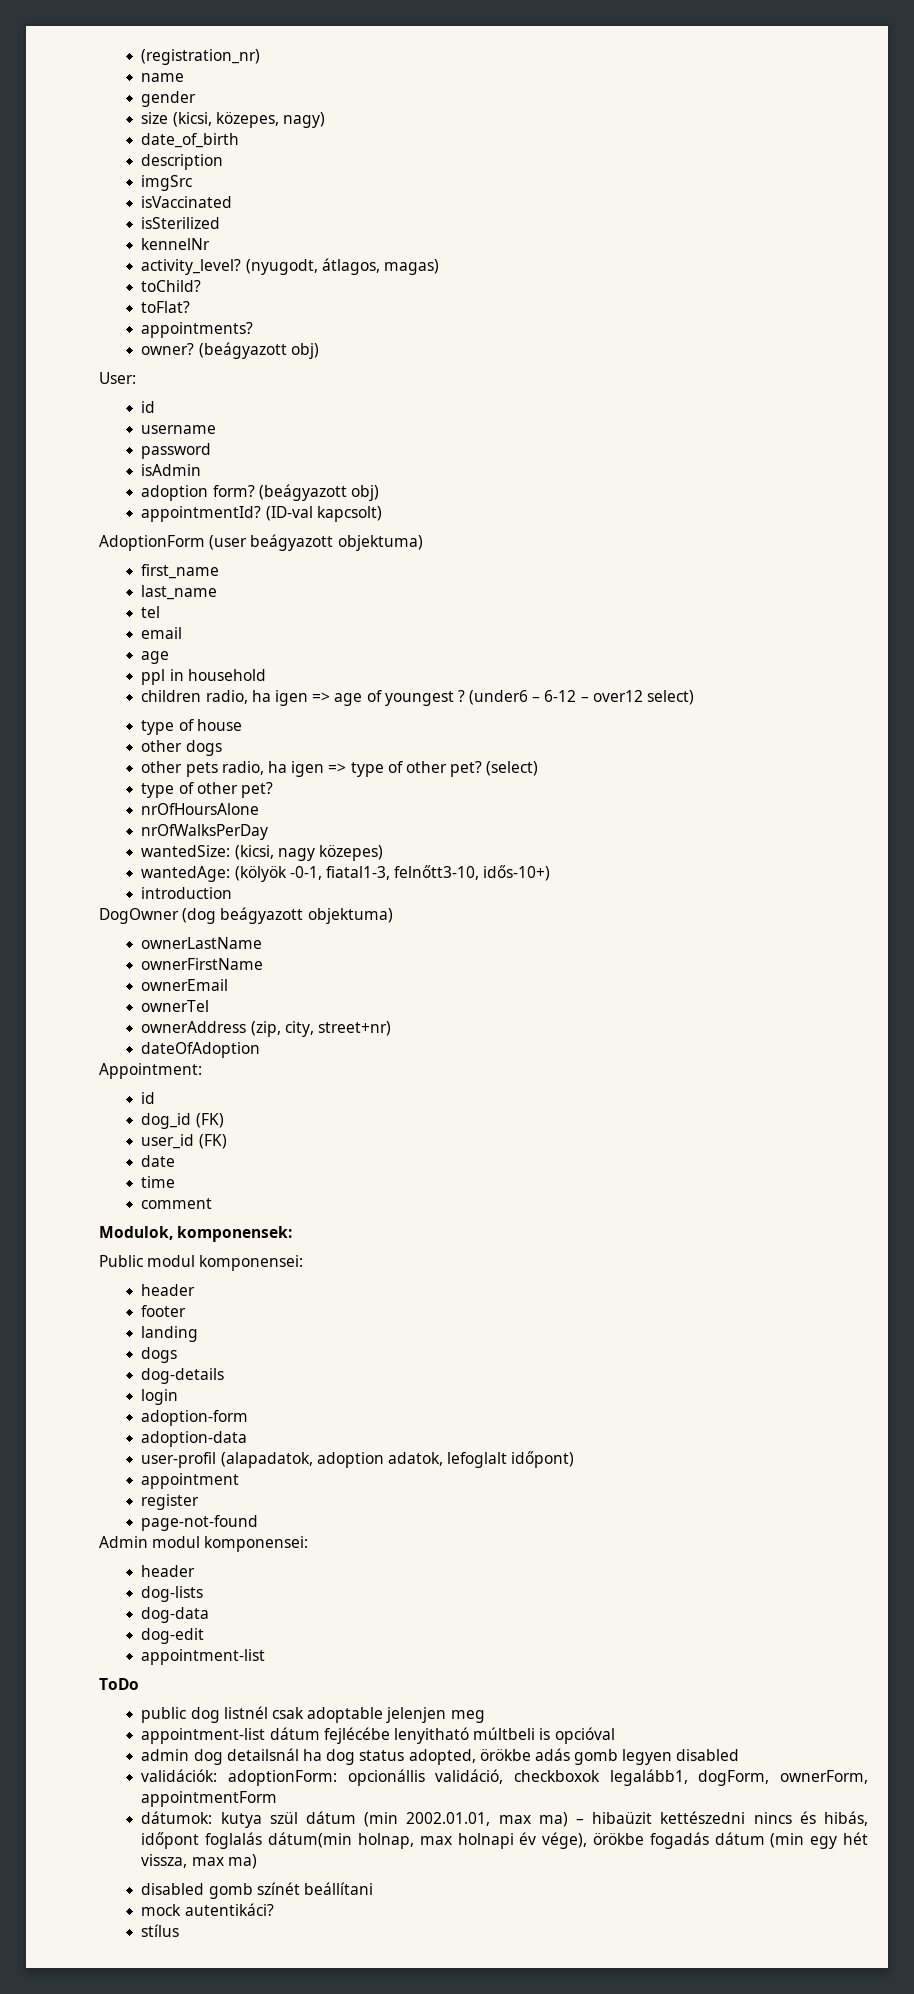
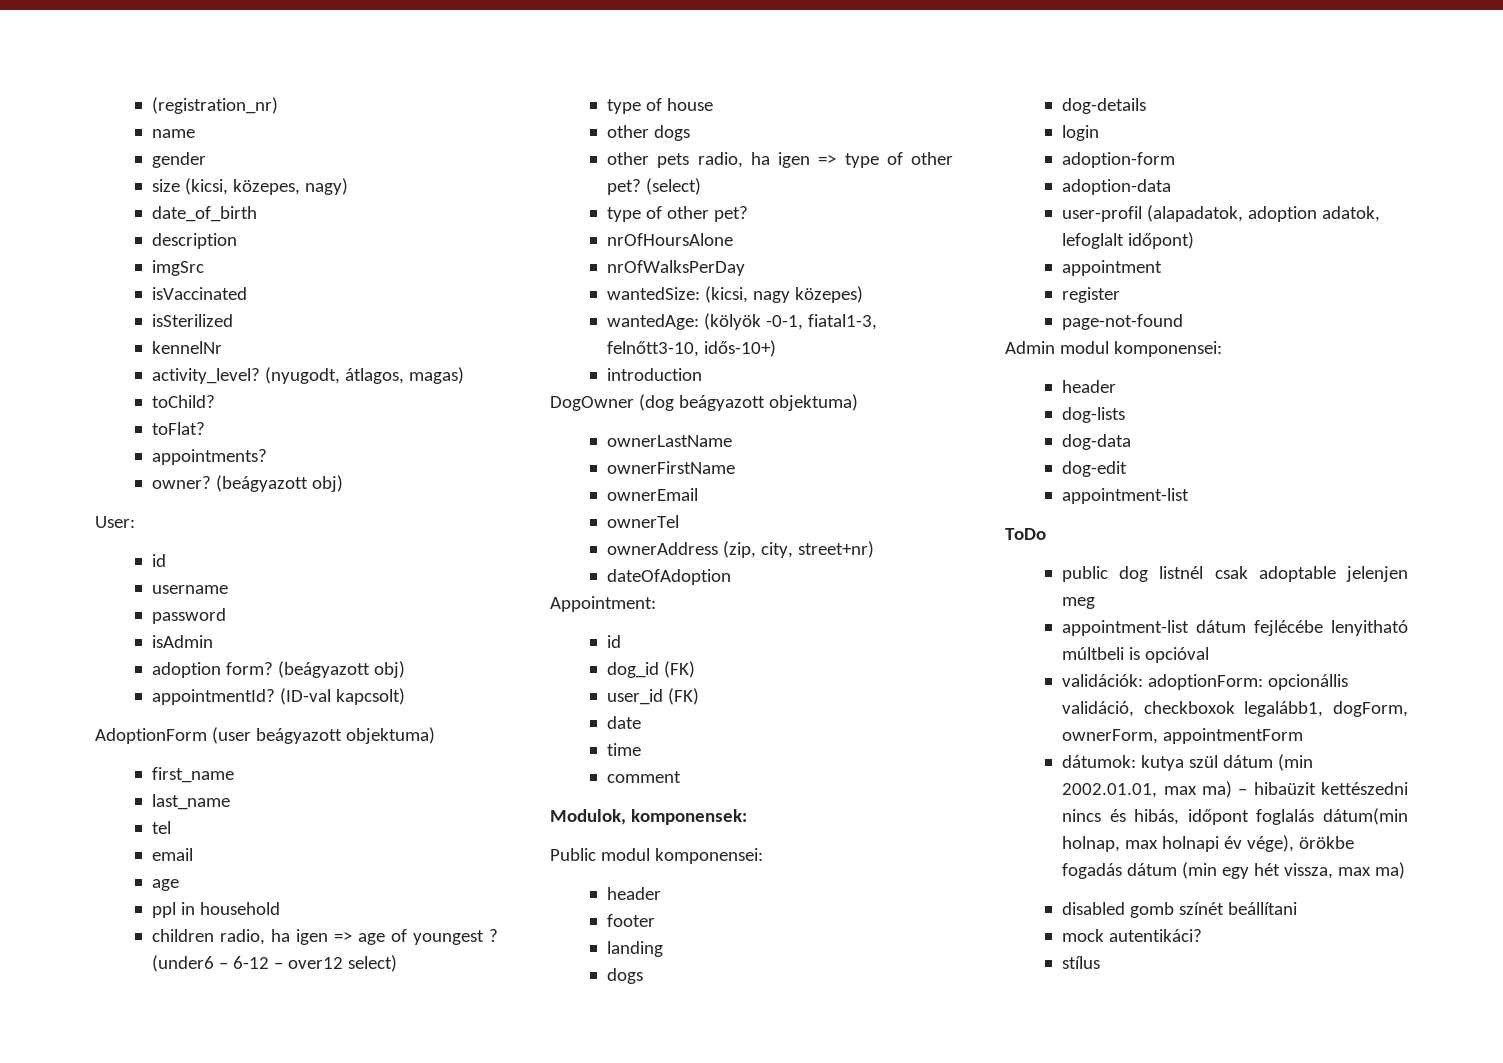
[141,1748,740,1765] // admin dog detailsnál ha dog status adopted, örökbe adás gomb legyen disabled -> (1210, 655) none

